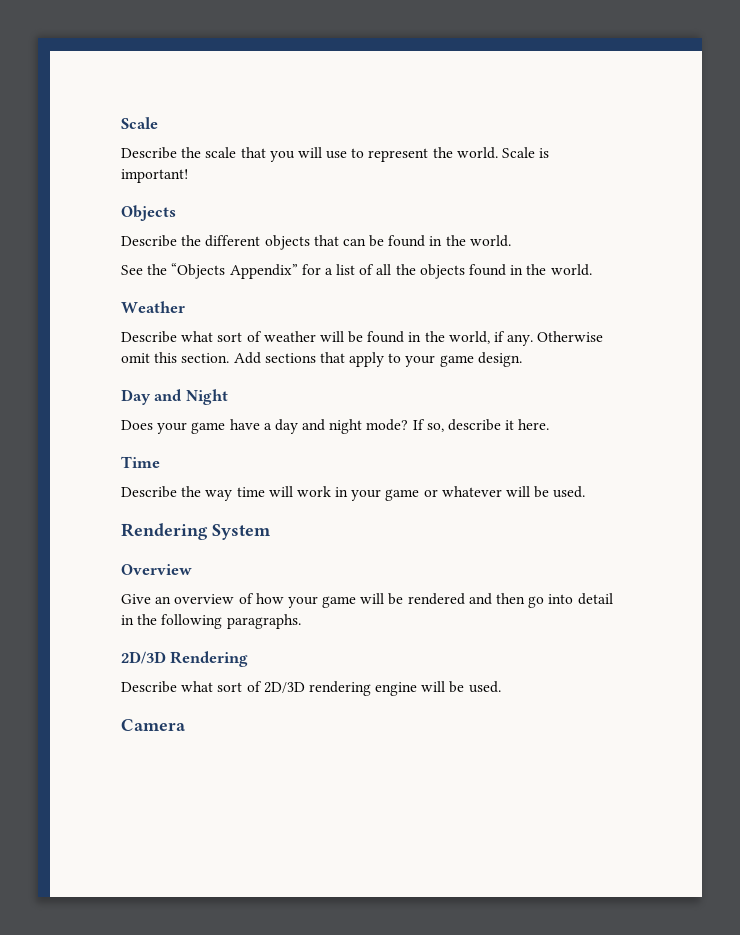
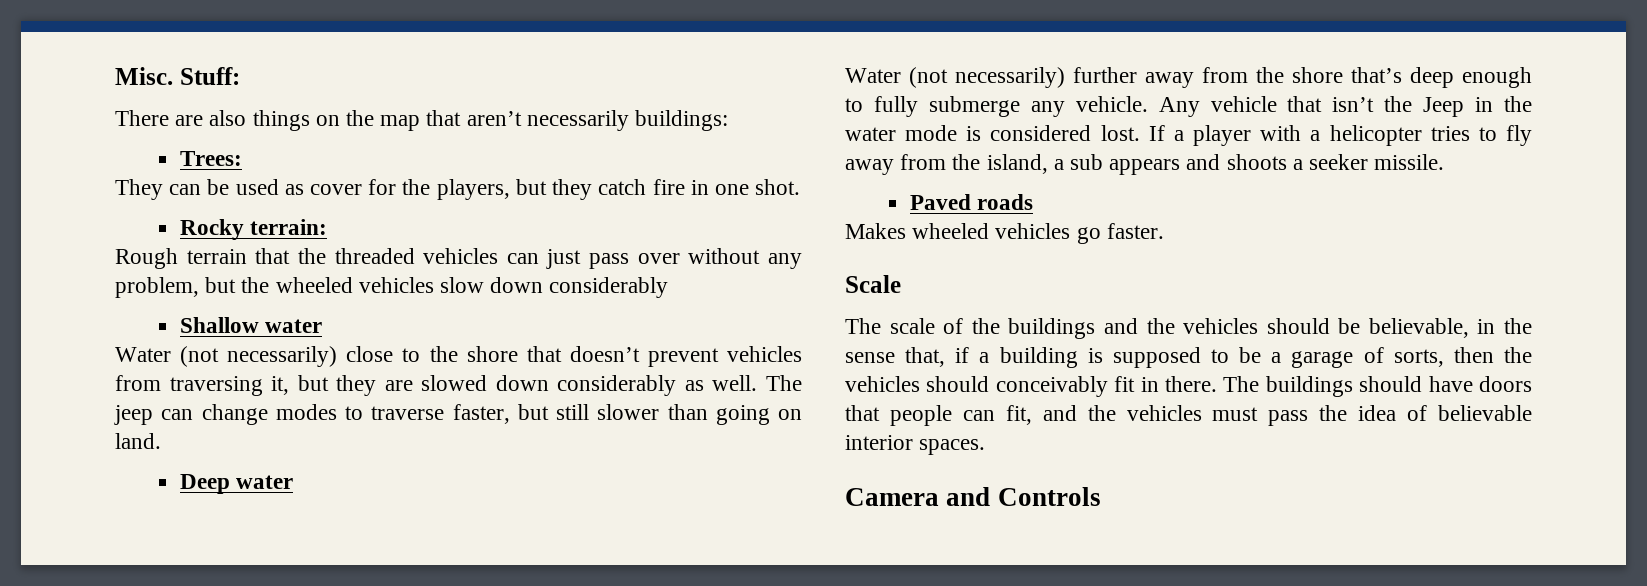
[121,117,158,129] [121,147,550,162] [121,169,188,183] [121,205,176,221] [121,235,511,250] [121,263,592,279] [121,301,185,313] [121,331,604,346] [121,352,522,367] [121,389,228,405] [121,419,550,434] [121,456,160,468] [121,486,586,501] [121,523,271,540] [121,564,192,575] [121,593,613,608] [121,614,301,629] [121,651,249,667] [121,681,501,696] Scale // Describe the scale that you will use to represent the world. Scale is important! // Objects // Describe the different objects that can be found in the world. // See the “Objects Appendix” for a list of all the objects found in the world. // Weather // Describe what sort of weather will be found in the world, if any. Otherwise omit this section. Add sections that apply to your game design. // Day and Night // Does your game have a day and night mode? If so, describe it here. // Time // Describe the way time will work in your game or whatever will be used. // Rendering System // Overview // Give an overview of how your game will be rendered and then go into detail in the following paragraphs. // 2D/3D Rendering // Describe what sort of 2D/3D rendering engine will be used. -> [115,67,240,85] [115,110,729,131] [180,151,243,166] [115,179,801,200] [180,219,328,240] [115,248,802,269] [115,277,669,298] [180,317,323,333] [115,346,803,367] [115,375,802,396] [114,404,802,425] [115,433,161,449] [180,474,294,494] [845,67,1532,88] [845,96,1532,117] [845,125,1532,146] [845,154,1445,175] [910,194,1034,210] [845,223,1164,244] [845,275,901,293] [845,318,1532,339] [845,347,1532,368] [845,376,1532,397] [845,405,1532,426] [845,435,986,455] Misc. Stuff: // There are also things on the map that aren’t necessarily buildings: // Trees: // They can be used as cover for the players, but they catch fire in one shot. // Rocky terrain: // Rough terrain that the threaded vehicles can just pass over without any problem, but the wheeled vehicles slow down considerably // Shallow water // Water (not necessarily) close to the shore that doesn’t prevent vehicles from traversing it, but they are slowed down considerably as well. The jeep can change modes to traverse faster, but still slower than going on land. // Deep water // Water (not necessarily) further away from the shore that’s deep enough to fully submerge any vehicle. Any vehicle that isn’t the Jeep in the water mode is considered lost. If a player with a helicopter tries to fly away from the island, a sub appears and shoots a seeker missile. // Paved roads // Makes wheeled vehicles go faster. // Scale // The scale of the buildings and the vehicles should be believable, in the sense that, if a building is supposed to be a garage of sorts, then the vehicles should conceivably fit in there. The buildings should have doors that people can fit, and the vehicles must pass the idea of believable interior spaces.
(186, 725) none -> [946,487,1101,506] and Controls

